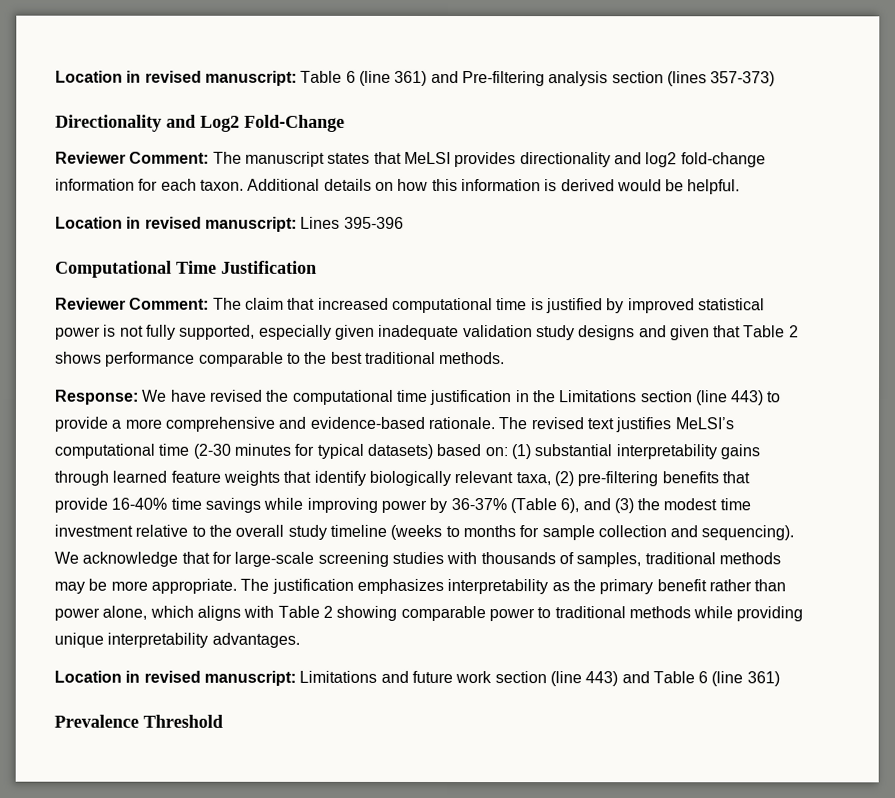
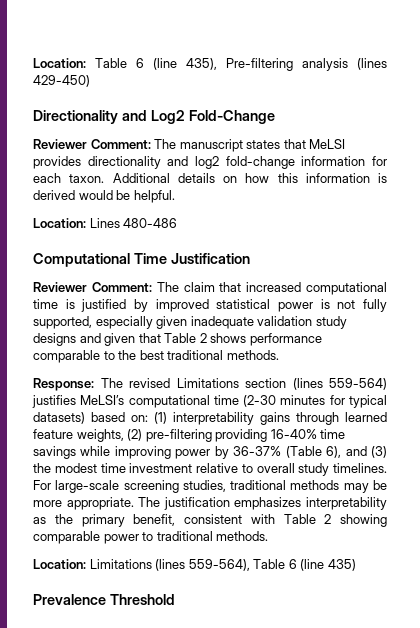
[55,70,776,87] Location in revised manuscript: Table 6 (line 361) and Pre-filtering analysis section (lines 357-373) -> [33,58,387,71] [33,75,90,87] Location: Table 6 (line 435), Pre-filtering analysis (lines 429-450)
[55,216,404,232] Location in revised manuscript: Lines 395-396 -> [33,218,178,228] Location: Lines 480-486
[141,389,782,406] [54,416,614,432] We have revised the computational time justification in the Limitations section (line 443) to provide a more comprehensive and evidence-based rationale. The revised text -> [100,378,387,390] The revised Limitations section (lines 559-564)
[534,444,613,457] substantial -> (167, 418) none
[222,470,750,487] [54,497,108,513] weights that identify biologically relevant taxa, (2) pre-filtering benefits that provide -> [76,429,268,442] weights, (2) pre-filtering providing
[208,524,232,537] the -> (253, 468) none
[329,524,795,541] [54,551,642,568] timeline (weeks to months for sample collection and sequencing). We acknowledge that for large-scale screening studies with thousands of samples, -> [333,463,387,473] [33,480,226,493] timelines. For large-scale screening studies,
[656,579,787,592] [54,605,241,621] benefit rather than power alone, which aligns -> [133,514,242,526] benefit, consistent
[628,606,804,622] [54,632,300,648] [54,670,780,687] methods while providing unique interpretability advantages. // Location in revised manuscript: Limitations and future work section (line 443) and Table 6 (line 361) -> [216,531,269,541] [33,559,356,571] methods. // Location: Limitations (lines 559-564), Table 6 (line 435)

